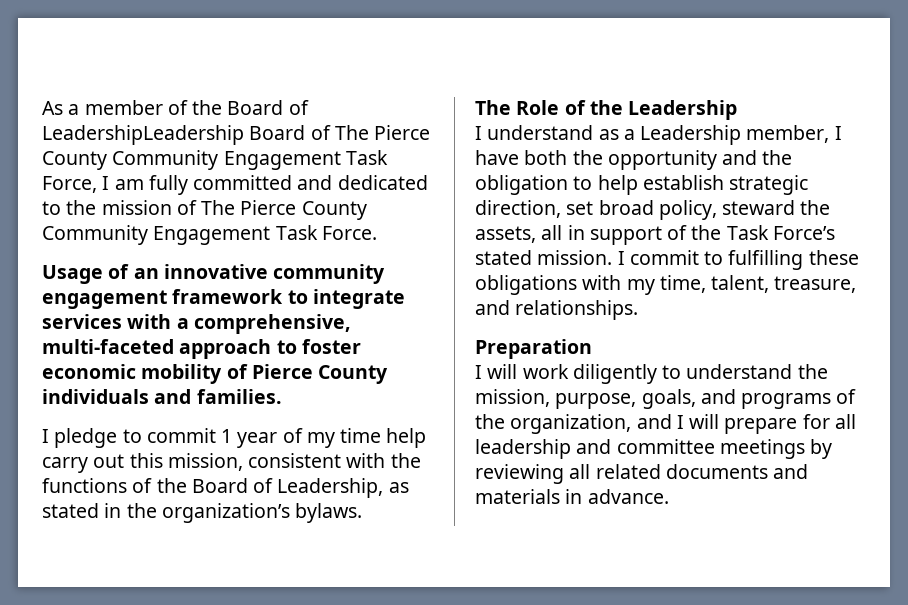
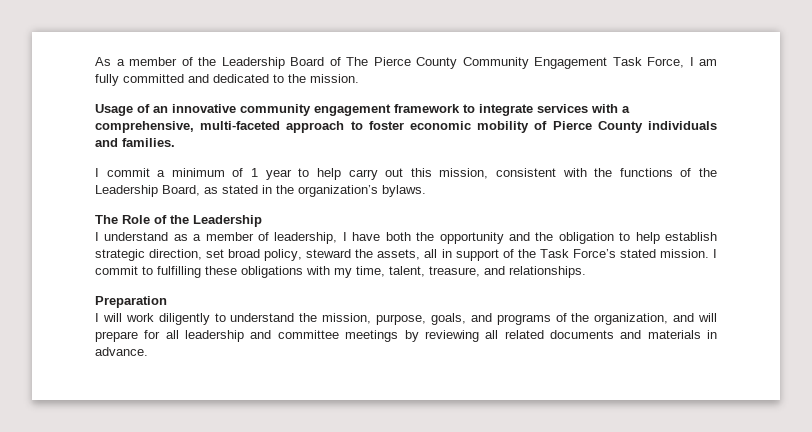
[227,100,309,115] [42,125,244,145] Board of LeadershipLeadership -> [221,57,285,69] Leadership
[101,200,367,220] [42,225,377,245] mission of The Pierce County Community Engagement Task Force. -> [310,74,359,83] mission.
[54,428,382,448] pledge to commit 1 year of my time -> [106,168,310,180] commit a minimum of 1 year to
[191,478,384,498] Board of Leadership, -> [95,185,200,197] Leadership Board,
[640,125,830,145] Leadership member, -> [205,232,338,244] member of leadership,
[676,415,684,429] I -> (695, 317) none

